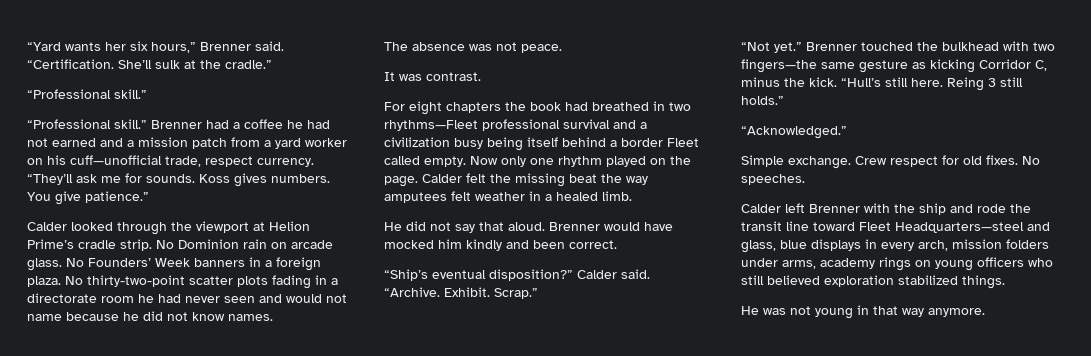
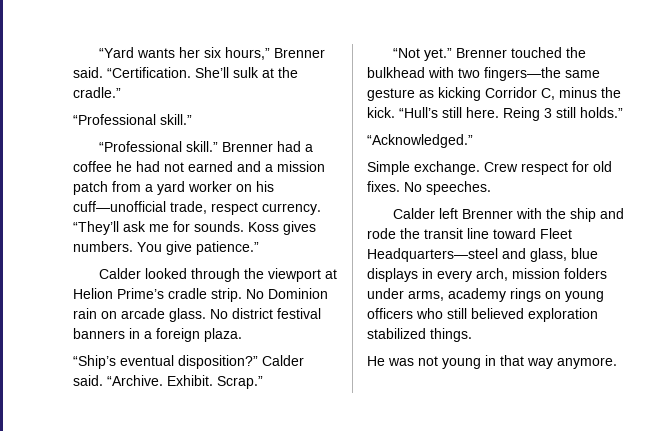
[88,258,190,267] Founders’ Week -> [232,308,321,319] district festival
[65,275,338,289] [27,293,347,303] [27,311,273,321] [384,42,562,53] [384,72,481,81] [384,101,691,115] [384,119,647,131] [384,137,699,151] [384,156,691,167] [384,173,648,187] [384,191,632,203] [384,221,673,233] [384,239,617,251] No thirty-two-point scatter plots fading in a directorate room he had never seen and would not name because he did not know names. // The absence was not peace. // It was contrast. // For eight chapters the book had breathed in two rhythms—Fleet professional survival and a civilization busy being itself behind a border Fleet called empty. Now only one rhythm played on the page. Calder felt the missing beat the way amputees felt weather in a healed limb. // He did not say that aloud. Brenner would have mocked him kindly and been correct. -> (242, 335) none

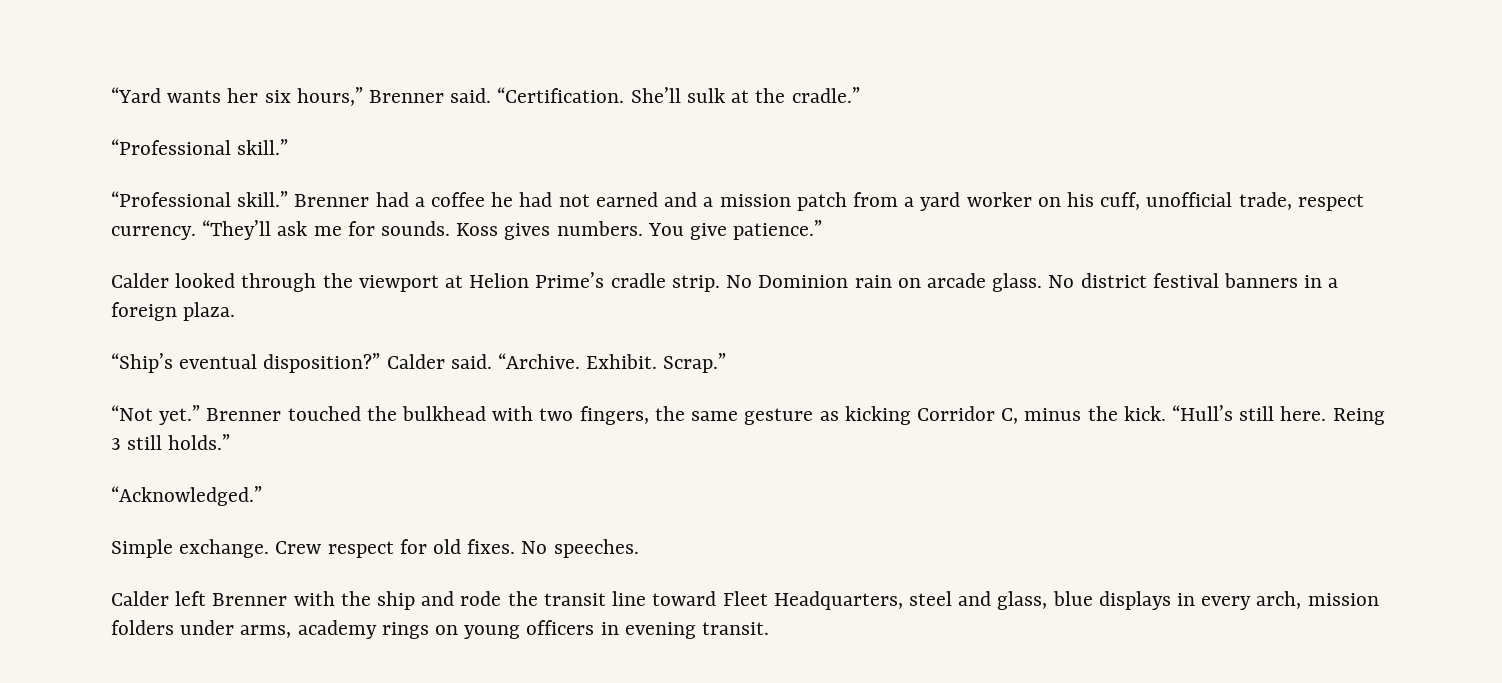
[73,201,166,212] cuff—unofficial -> [1100,192,1233,210] cuff, unofficial
[484,67,561,81] fingers—the -> [579,406,685,425] fingers, the
[367,248,498,262] Headquarters—steel -> [773,591,952,610] Headquarters, steel
[416,308,598,322] [367,328,472,342] [367,355,617,369] who still believed exploration stabilized things. // He was not young in that way anymore. -> [600,622,770,639] in evening transit.

